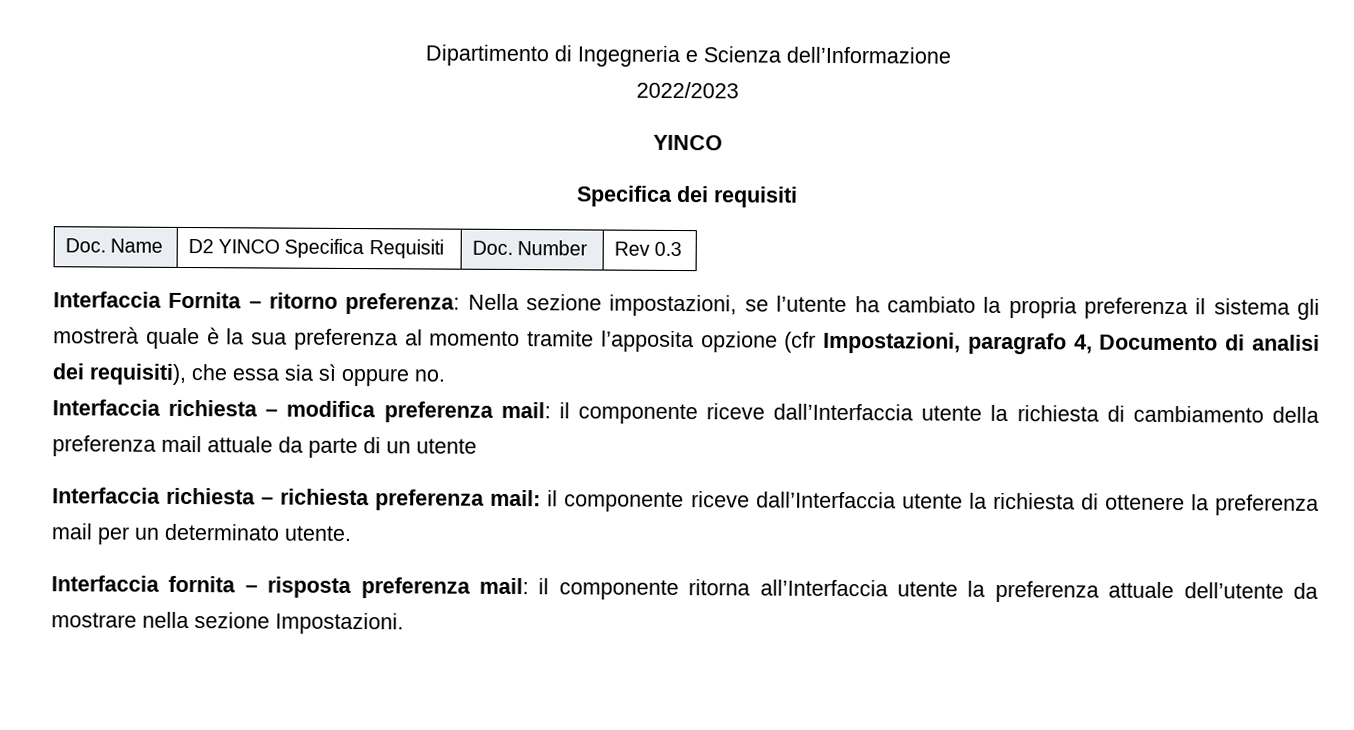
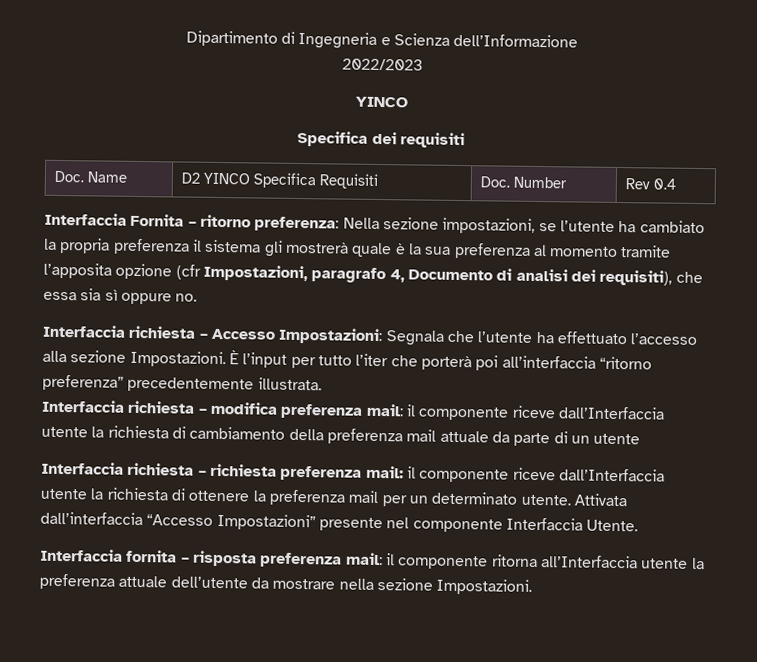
[654,241,683,257] 0.3 -> [653,178,677,190] 0.4
(445, 375) none -> [42,324,698,346] [42,350,652,371] [42,374,322,393] // Interfaccia richiesta – Accesso Impostazioni: Segnala che l’utente ha effettuato l’accesso alla sezione Impostazioni. È l’input per tutto l’iter che porterà poi all’interfaccia “ritorno preferenza” precedentemente illustrata.
(352, 533) none -> [573,493,627,507] [40,511,639,533] Attivata dall’interfaccia “Accesso Impostazioni” presente nel componente Interfaccia Utente.

